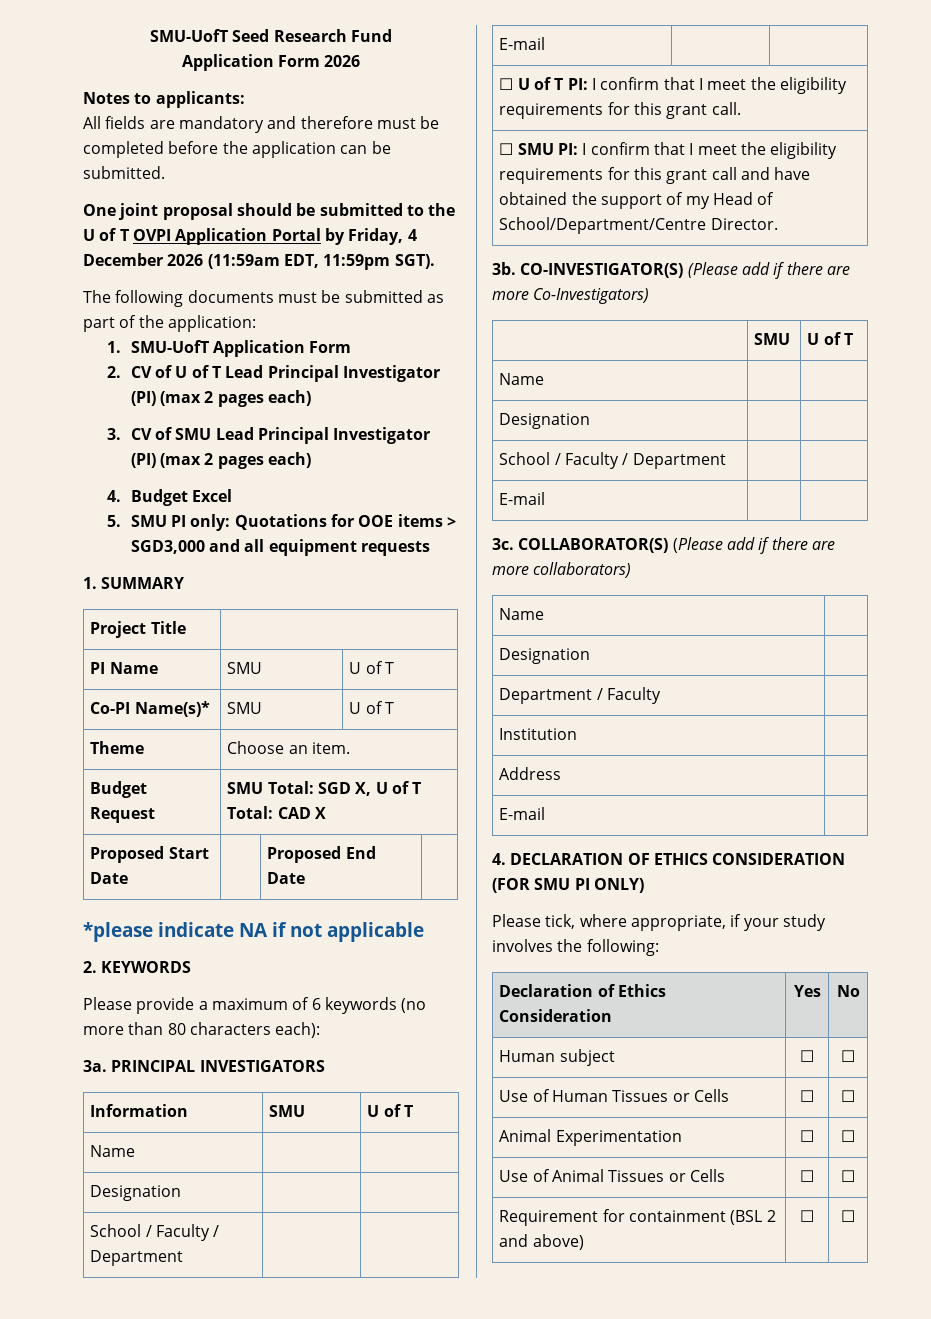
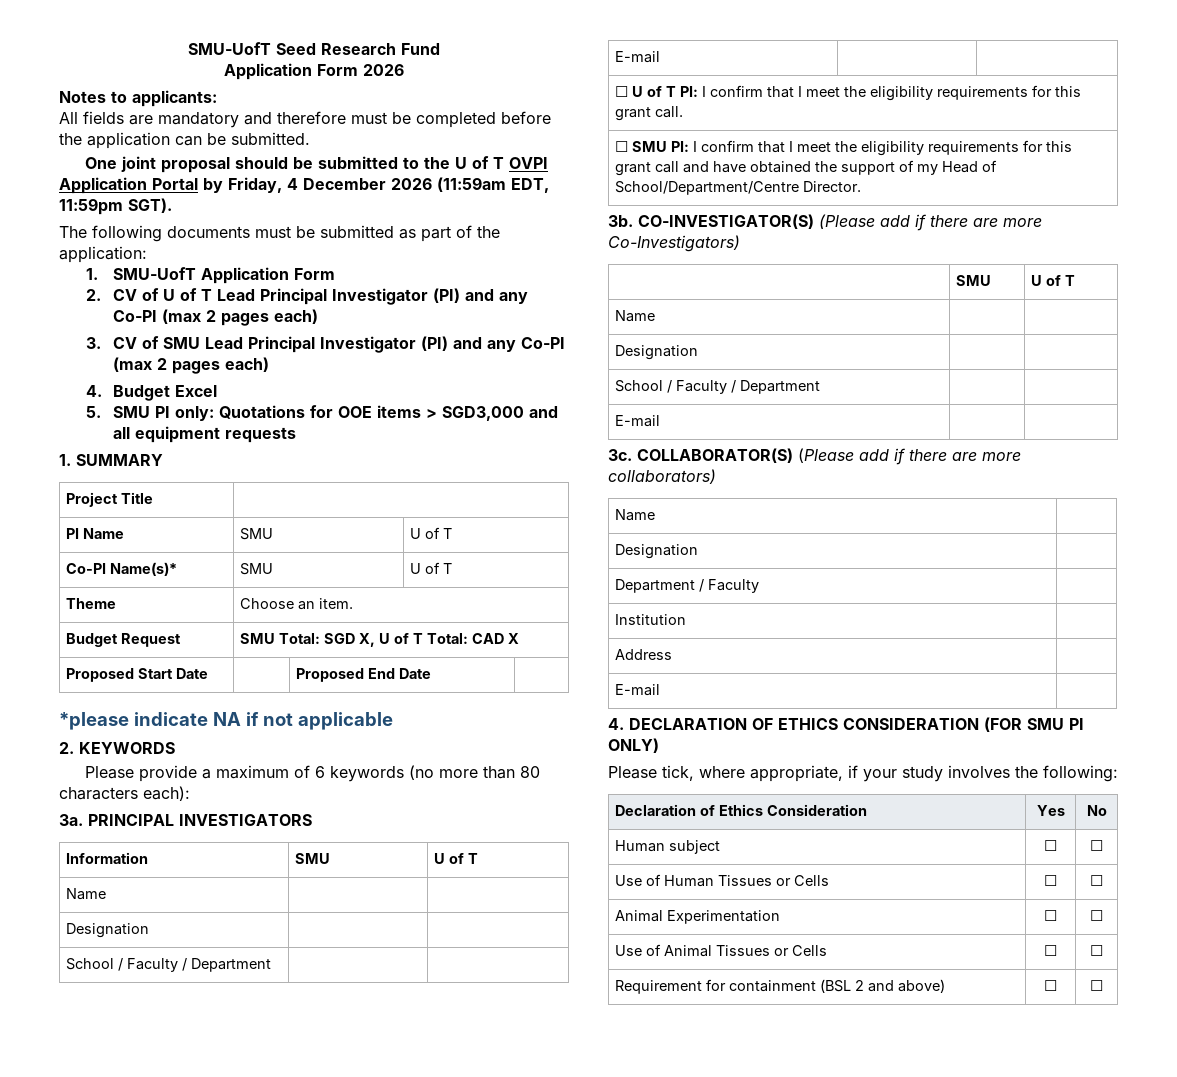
(156, 398) none -> [465,289,529,304] [113,310,158,322] and any Co-PI
(156, 460) none -> [453,337,566,352] and any Co-PI

